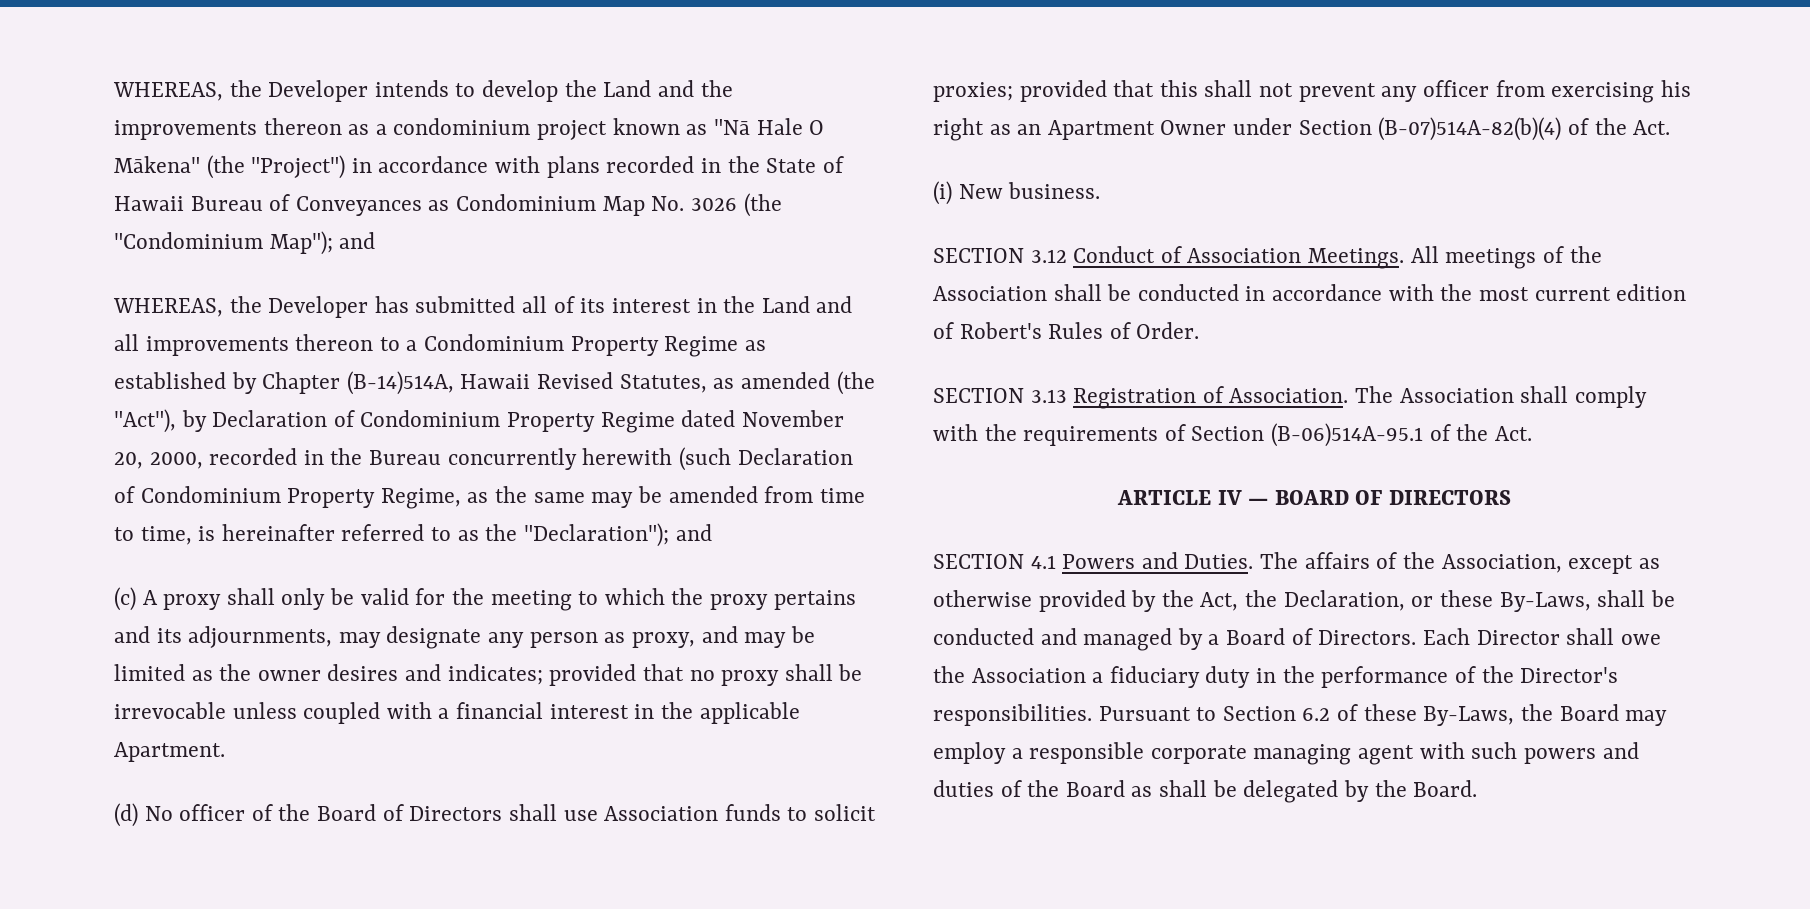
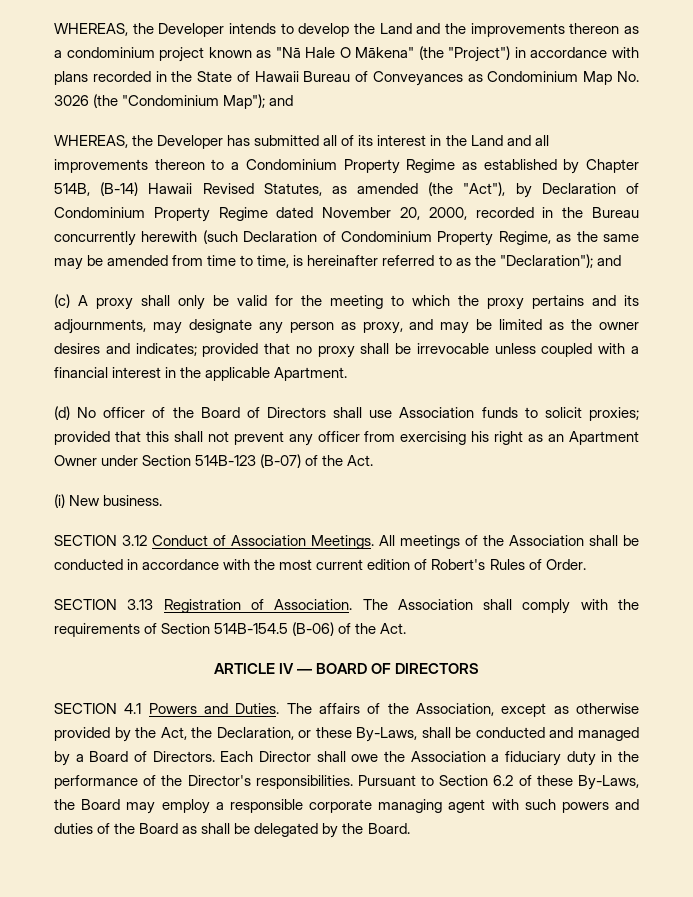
[346,371,454,395] (B-14)514A, -> [54,182,139,196] 514B, (B-14)
[1378,117,1562,141] (B-07)514A-82(b)(4) -> [195,454,302,468] 514B-123 (B-07)
[1271,423,1424,447] (B-06)514A-95.1 -> [214,622,335,636] 514B-154.5 (B-06)

